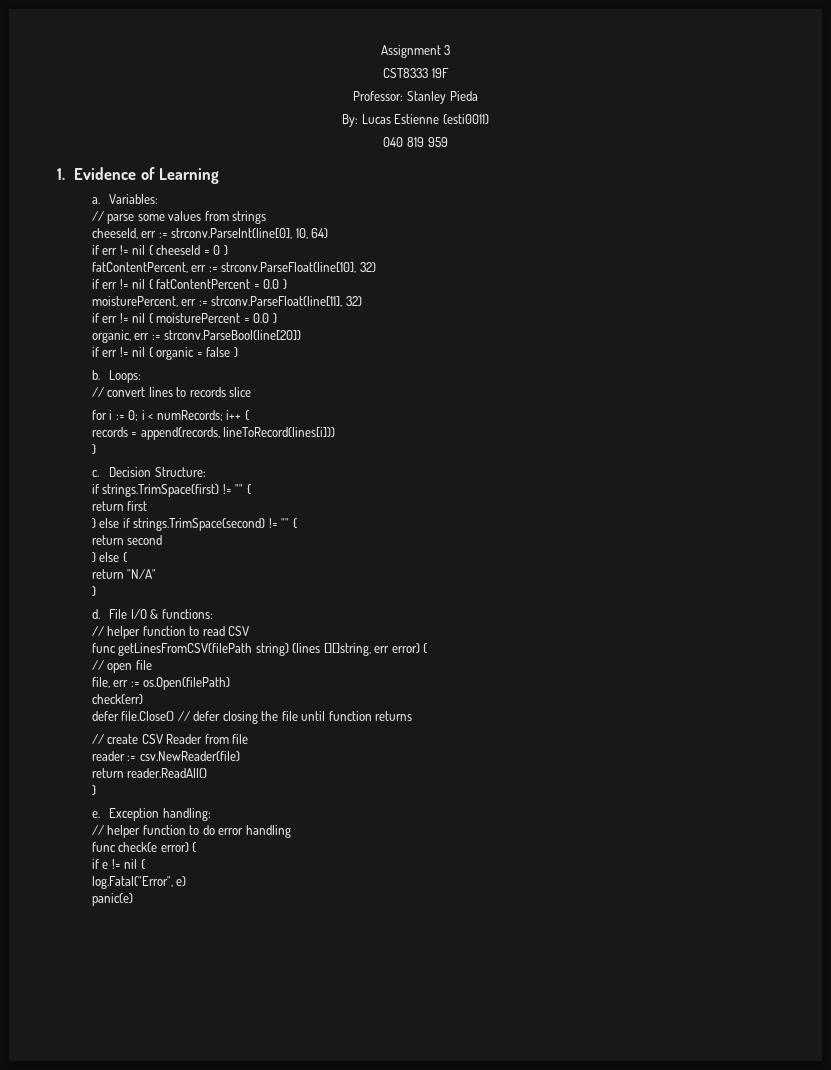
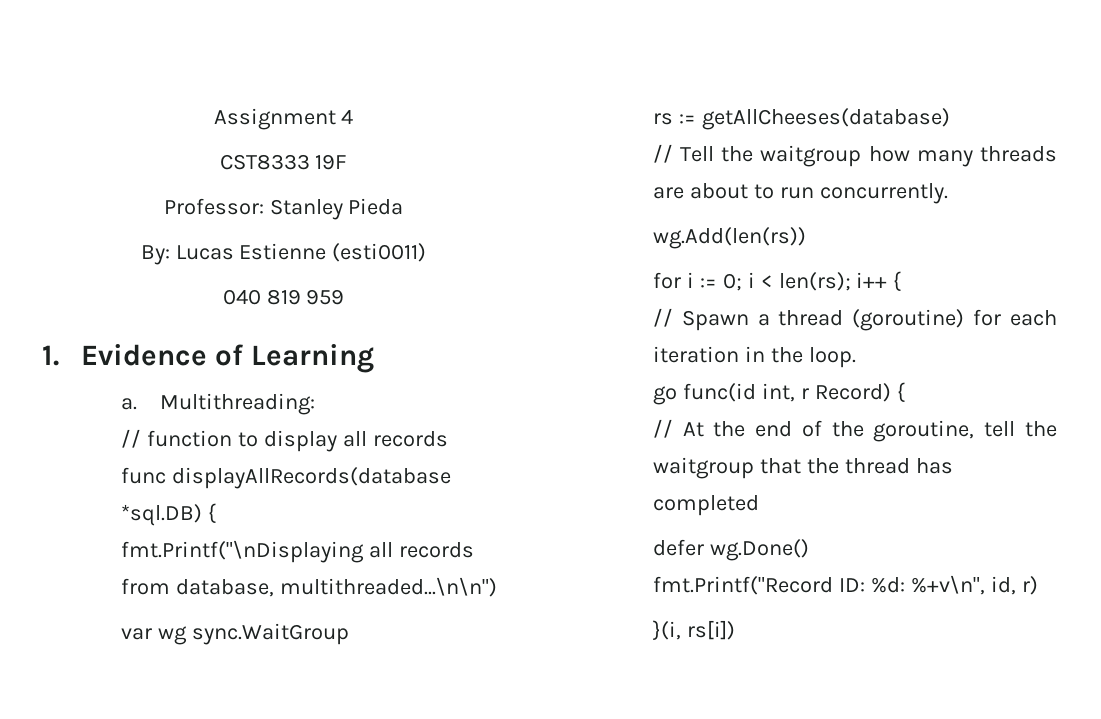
[444,45,451,55] 3 -> [341,109,354,124] 4
[109,194,159,204] [91,211,267,224] [91,228,329,239] [91,245,228,255] [91,262,376,273] [91,279,287,289] [91,296,362,307] [91,313,277,323] [91,330,302,343] [91,347,238,360] [91,370,142,383] [91,387,252,397] Variables: // // parse some values from strings // cheeseId, err := strconv.ParseInt(line[0], 10, 64) // if err != nil { cheeseId = 0 } // fatContentPercent, err := strconv.ParseFloat(line[10], 32) // if err != nil { fatContentPercent = 0.0 } // moisturePercent, err := strconv.ParseFloat(line[11], 32) // if err != nil { moisturePercent = 0.0 } // organic, err := strconv.ParseBool(line[20]) // if err != nil { organic = false } // b. Loops: // // convert lines to records slice -> [160,393,316,415] [120,429,448,452] [120,467,451,489] [120,503,216,526] [120,540,474,563] [120,577,497,597] [120,623,349,645] [652,108,950,130] [652,144,1057,167] [652,183,948,204] [652,227,806,249] Multithreading: // // function to display all records // func displayAllRecords(database *sql.DB) { // fmt.Printf("\nDisplaying all records from database, multithreaded...\n\n") // var wg sync.WaitGroup // rs := getAllCheeses(database) // // Tell the waitgroup how many threads are about to run concurrently. // wg.Add(len(rs))
[156,410,223,421] numRecords; -> [778,272,851,291] len(rs);
[91,427,336,440] [91,444,96,454] [91,467,206,477] [91,484,251,497] [91,501,148,511] [91,518,297,531] [91,535,163,545] [91,552,127,562] [91,569,157,579] [91,586,96,596] [91,609,213,619] [91,626,250,639] [91,643,428,656] [91,660,152,673] [91,677,231,690] [91,694,143,704] [91,711,413,724] [91,734,249,744] [91,751,240,761] [91,768,208,778] [91,785,96,795] [91,808,211,821] [91,825,291,838] [91,842,197,852] [91,859,145,869] [91,876,187,889] [91,893,133,906] records = append(records, lineToRecord(lines[i])) // } // c. Decision Structure: // if strings.TrimSpace(first) != "" { // return first // } else if strings.TrimSpace(second) != "" { // return second // } else { // return "N/A" // } // d. File I/O & functions: // // helper function to read CSV // func getLinesFromCSV(filePath string) (lines [][]string, err error) { // // open file // file, err := os.Open(filePath) // check(err) // defer file.Close() // defer closing the file until function returns // // create CSV Reader from file // reader := csv.NewReader(file) // return reader.ReadAll() // } // e. Exception handling: // // helper function to do error handling // func check(e error) { // if e != nil { // log.Fatal("Error", e) // panic(e) -> [652,308,1057,331] [652,346,856,368] [652,382,905,405] [652,419,1057,442] [652,457,953,479] [652,495,759,516] [652,539,809,561] [652,575,1038,595] [652,620,735,641] // Spawn a thread (goroutine) for each iteration in the loop. // go func(id int, r Record) { // // At the end of the goroutine, tell the waitgroup that the thread has completed // defer wg.Done() // fmt.Printf("Record ID: %d: %+v\n", id, r) // }(i, rs[i])

